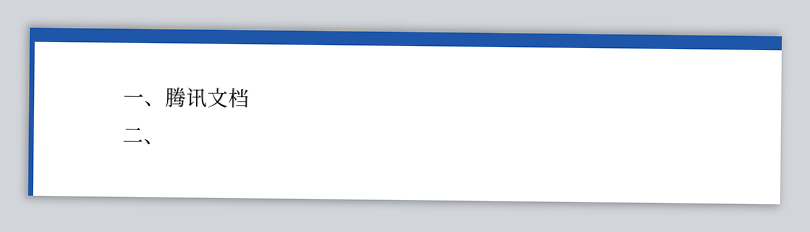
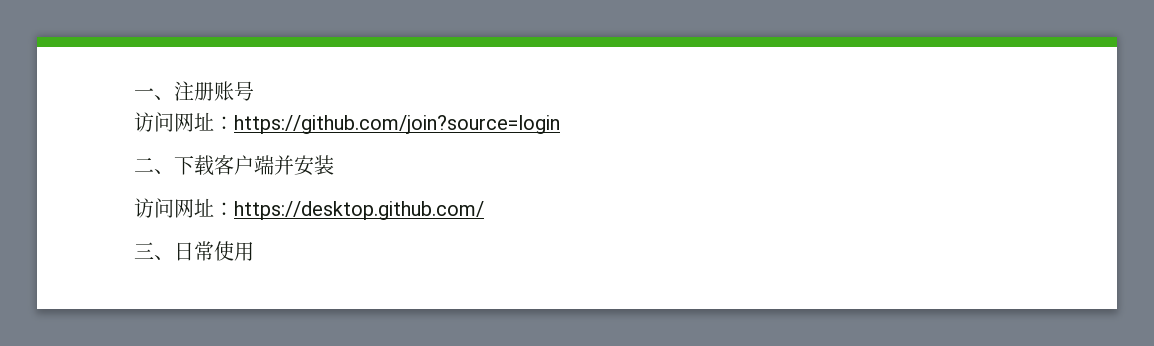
[165,87,250,109] [122,126,165,146] 腾讯文档 // 二、 -> [174,81,254,101] [134,112,560,134] [134,155,334,176] [134,198,484,220] [134,241,254,261] 注册账号 // 访问网址：https://github.com/join?source=login // 二、下载客户端并安装 // 访问网址：https://desktop.github.com/ // 三、日常使用

